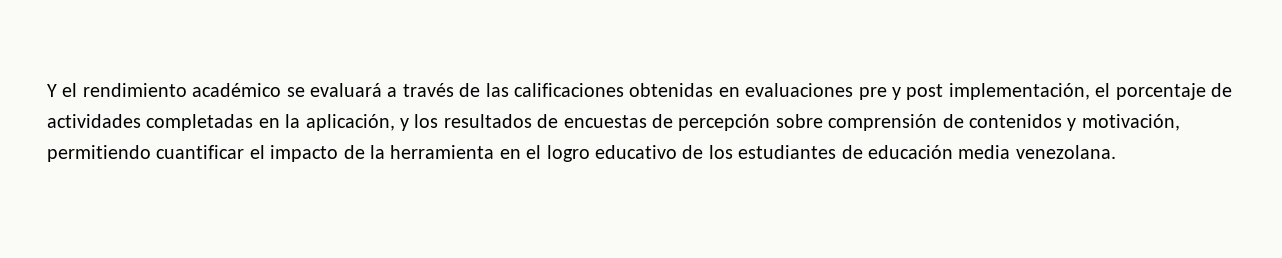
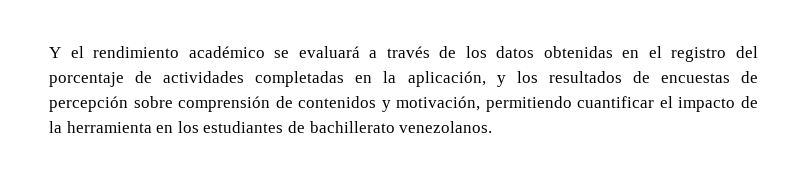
[485,83,1111,100] las calificaciones obtenidas en evaluaciones pre y post implementación, el -> [465,46,758,62] los datos obtenidas en el registro del
[526,145,1116,162] el logro educativo de los estudiantes de educación media venezolana. -> [177,121,493,133] los estudiantes de bachillerato venezolanos.

